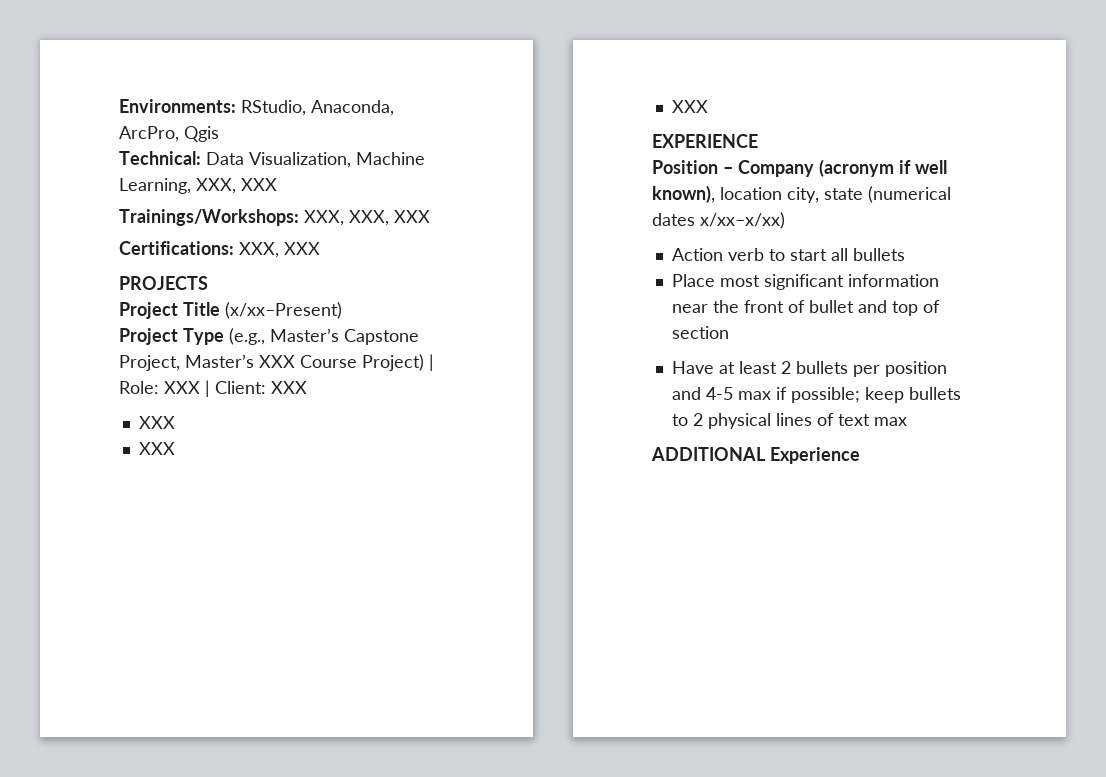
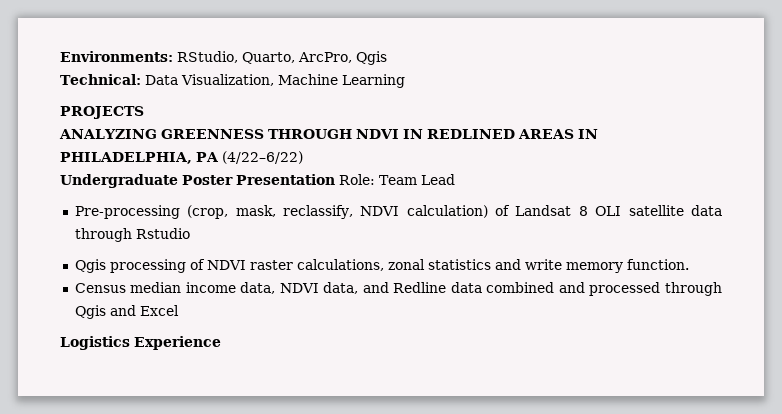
[311,100,394,116] Anaconda, -> [242,52,295,64] Quarto,
[119,178,277,194] [119,209,430,226] [119,241,320,258] [119,276,208,290] [119,302,342,319] [119,328,419,345] [119,354,434,371] [119,380,307,397] [138,416,175,429] [138,442,175,455] [671,100,708,113] [652,134,758,148] [652,159,947,177] [652,185,951,203] [652,212,785,229] [671,248,905,261] [671,274,939,290] [671,300,940,316] [671,326,729,339] [671,361,947,377] [671,387,961,403] [671,413,907,429] [651,447,766,461] Learning, XXX, XXX // Trainings/Workshops: XXX, XXX, XXX // Certifications: XXX, XXX // PROJECTS // Project Title (x/xx–Present) // Project Type (e.g., Master’s Capstone Project, Master’s XXX Course Project) | Role: XXX | Client: XXX // XXX // XXX // XXX // EXPERIENCE // Position – Company (acronym if well known), location city, state (numerical dates x/xx–x/xx) // Action verb to start all bullets // Place most significant information near the front of bullet and top of section // Have at least 2 bullets per position and 4-5 max if possible; keep bullets to 2 physical lines of text max // ADDITIONAL -> [341,74,405,88] [60,106,144,119] [59,129,598,139] [60,151,303,164] [60,174,455,188] [74,205,723,219] [74,228,190,242] [74,259,689,273] [74,282,722,296] [74,305,179,319] [60,336,130,350] Learning // PROJECTS // ANALYZING GREENNESS THROUGH NDVI IN REDLINED AREAS IN PHILADELPHIA, PA (4/22–6/22) // Undergraduate Poster Presentation Role: Team Lead // Pre-processing (crop, mask, reclassify, NDVI calculation) of Landsat 8 OLI satellite data through Rstudio // Qgis processing of NDVI raster calculations, zonal statistics and write memory function. // Census median income data, NDVI data, and Redline data combined and processed through Qgis and Excel // Logistics

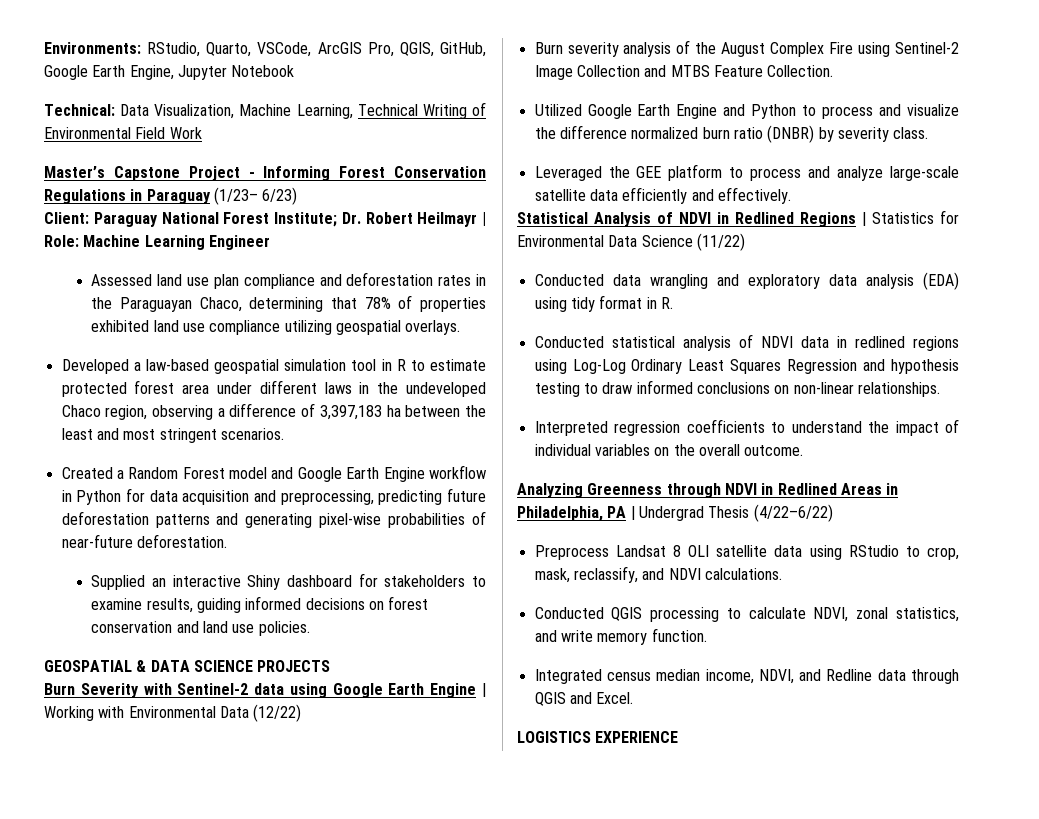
[298,51,387,65] [60,74,405,88] [60,106,144,119] [59,129,598,139] [60,151,303,164] [60,174,455,188] [74,205,511,219] ArcPro, Qgis // Technical: Data Visualization, Machine Learning // PROJECTS // ANALYZING GREENNESS THROUGH NDVI IN REDLINED AREAS IN PHILADELPHIA, PA (4/22–6/22) // Undergraduate Poster Presentation Role: Team Lead // Pre-processing (crop, mask, reclassify, NDVI calculation) of -> [257,42,487,57] [44,65,295,80] [44,102,487,119] [44,127,202,139] [44,166,486,181] [44,187,298,205] [44,212,486,227] [44,235,270,250] [91,272,486,289] [91,295,486,312] [91,320,461,335] [61,359,487,374] [61,380,487,397] [61,403,486,420] [61,428,284,443] [61,465,486,482] [61,488,487,505] [61,511,486,528] [61,534,227,548] [91,573,486,590] [91,596,429,613] [91,621,310,636] [44,660,331,672] [44,683,486,698] [44,704,302,722] [534,40,959,57] [534,65,834,80] [534,104,959,119] [534,125,929,143] [534,164,959,181] [534,187,791,204] [517,210,959,227] [517,233,745,251] [534,272,959,290] [534,295,673,312] [534,334,959,351] [534,359,959,374] [534,380,940,397] [534,419,959,436] [534,444,804,456] [517,483,899,498] [517,504,833,522] [534,545,609,560] VSCode, ArcGIS Pro, QGIS, GitHub, Google Earth Engine, Jupyter Notebook // Technical: Data Visualization, Machine Learning, Technical Writing of Environmental Field Work // Master’s Capstone Project - Informing Forest Conservation Regulations in Paraguay (1/23– 6/23) // Client: Paraguay National Forest Institute; Dr. Robert Heilmayr | Role: Machine Learning Engineer // Assessed land use plan compliance and deforestation rates in the Paraguayan Chaco, determining that 78% of properties exhibited land use compliance utilizing geospatial overlays. // Developed a law-based geospatial simulation tool in R to estimate protected forest area under different laws in the undeveloped Chaco region, observing a difference of 3,397,183 ha between the least and most stringent scenarios. // Created a Random Forest model and Google Earth Engine workflow in Python for data acquisition and preprocessing, predicting future deforestation patterns and generating pixel-wise probabilities of near-future deforestation. // Supplied an interactive Shiny dashboard for stakeholders to examine results, guiding informed decisions on forest conservation and land use policies. // GEOSPATIAL & DATA SCIENCE PROJECTS // Burn Severity with Sentinel-2 data using Google Earth Engine | Working with Environmental Data (12/22) // Burn severity analysis of the August Complex Fire using Sentinel-2 Image Collection and MTBS Feature Collection. // Utilized Google Earth Engine and Python to process and visualize the difference normalized burn ratio (DNBR) by severity class. // Leveraged the GEE platform to process and analyze large-scale satellite data efficiently and effectively. // Statistical Analysis of NDVI in Redlined Regions | Statistics for Environmental Data Science (11/22) // Conducted data wrangling and exploratory data analysis (EDA) using tidy format in R. // Conducted statistical analysis of NDVI data in redlined regions using Log-Log Ordinary Least Squares Regression and hypothesis testing to draw informed conclusions on non-linear relationships. // Interpreted regression coefficients to understand the impact of individual variables on the overall outcome. // Analyzing Greenness through NDVI in Redlined Areas in Philadelphia, PA | Undergrad Thesis (4/22–6/22) // Preprocess
[74,228,190,242] [74,259,689,273] [74,282,722,296] [74,305,179,319] [60,336,221,350] through Rstudio // Qgis processing of NDVI raster calculations, zonal statistics and write memory function. // Census median income data, NDVI data, and Redline data combined and processed through Qgis and Excel // Logistics Experience -> [809,545,959,560] [534,566,782,583] [534,607,959,622] [534,628,707,645] [534,669,959,684] [534,692,634,706] [517,731,679,743] using RStudio to crop, mask, reclassify, and NDVI calculations. // Conducted QGIS processing to calculate NDVI, zonal statistics, and write memory function. // Integrated census median income, NDVI, and Redline data through QGIS and Excel. // LOGISTICS EXPERIENCE

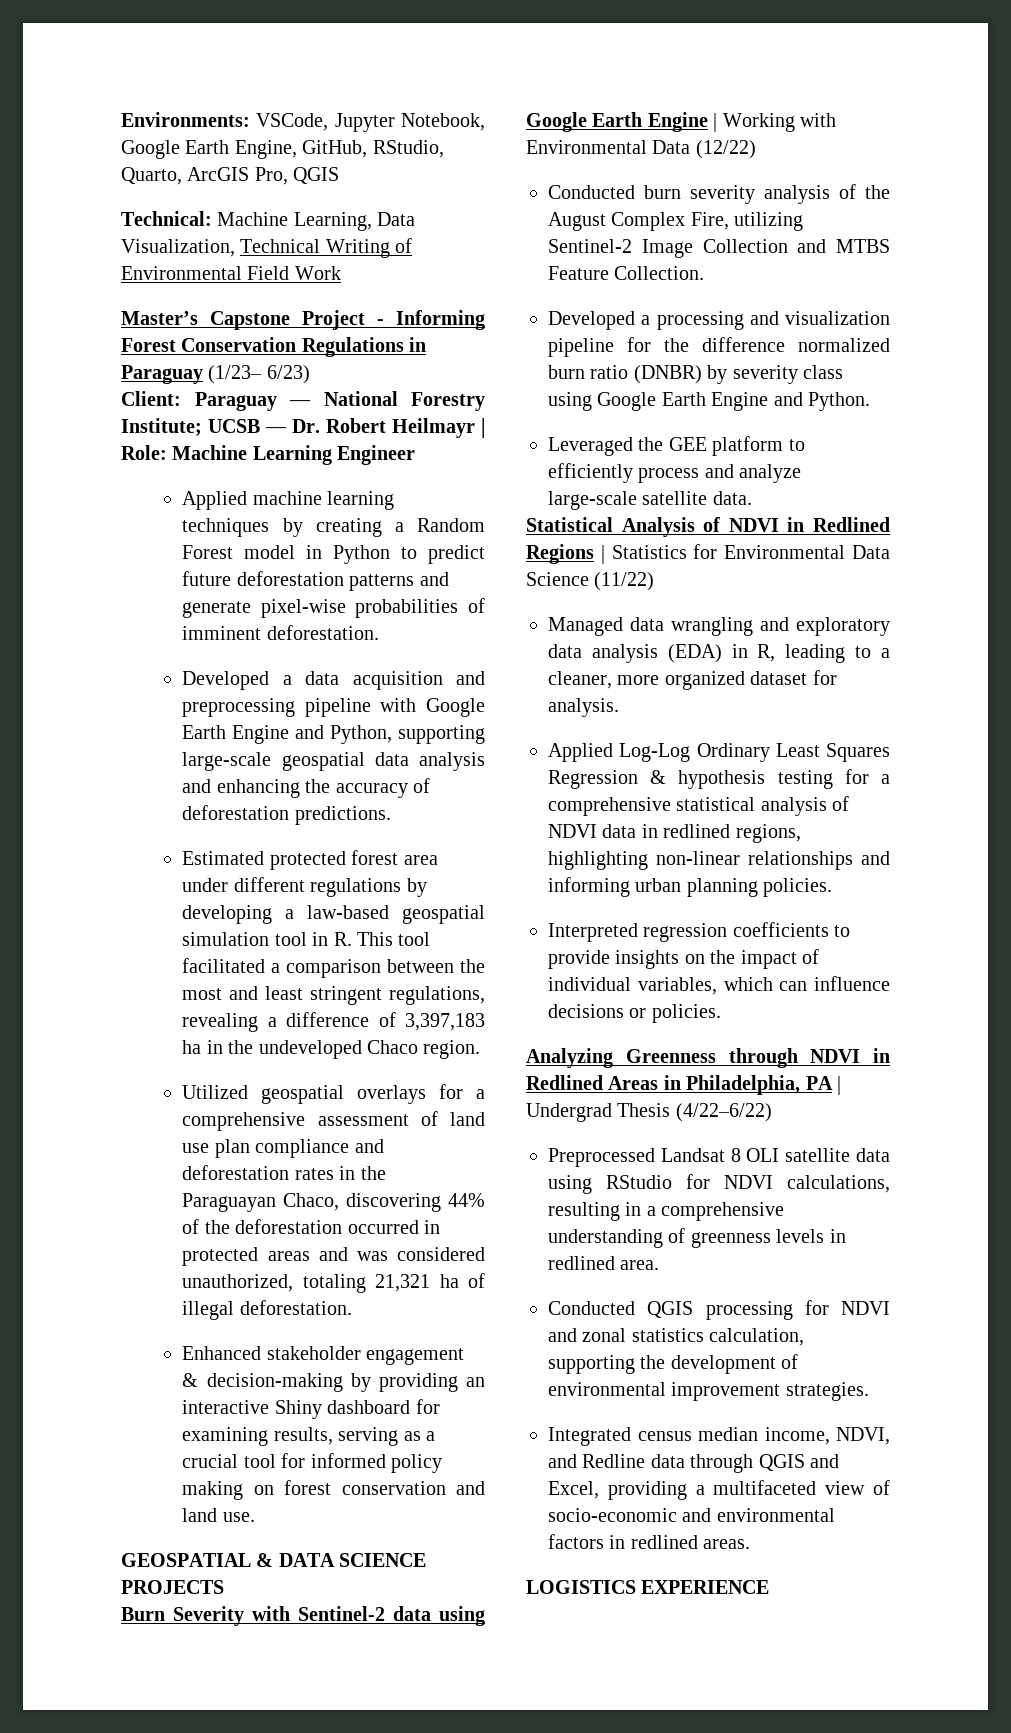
[147,42,487,57] [44,65,295,80] [44,104,353,119] RStudio, Quarto, VSCode, ArcGIS Pro, QGIS, GitHub, Google Earth Engine, Jupyter Notebook // Technical: Data Visualization, Machine Learning, -> [256,113,485,132] [121,140,444,159] [121,167,340,185] [121,211,416,231] [121,239,235,257] VSCode, Jupyter Notebook, Google Earth Engine, GitHub, RStudio, Quarto, ArcGIS Pro, QGIS // Technical: Machine Learning, Data Visualization,
[161,212,337,227] National Forest Institute; -> [289,391,485,411] [121,418,287,436] — National Forestry Institute; UCSB —
[91,274,153,286] Assessed -> [182,491,395,510] [182,518,485,537] [182,545,485,564] [182,571,449,591] [182,598,485,618] [182,625,379,640] [182,671,485,690] [182,698,485,717] [182,725,485,744] [182,752,485,771] [182,778,431,798] [182,805,391,825] [182,850,438,870] [182,877,427,897] [182,905,486,924] [182,932,431,946] [182,958,485,978] [182,986,485,1005] [182,1012,485,1032] [182,1040,481,1059] [182,1084,485,1104] [182,1111,438,1131] Applied machine learning techniques by creating a Random Forest model in Python to predict future deforestation patterns and generate pixel-wise probabilities of imminent deforestation. // Developed a data acquisition and preprocessing pipeline with Google Earth Engine and Python, supporting large-scale geospatial data analysis and enhancing the accuracy of deforestation predictions. // Estimated protected forest area under different regulations by developing a law-based geospatial simulation tool in R. This tool facilitated a comparison between the most and least stringent regulations, revealing a difference of 3,397,183 ha in the undeveloped Chaco region. // Utilized geospatial overlays for a comprehensive assessment of
[249,295,486,312] [91,320,461,335] [61,359,487,374] [61,380,487,397] [61,403,486,420] [61,428,284,443] [61,465,486,482] [61,488,487,505] [61,511,486,528] [61,534,227,548] [91,575,146,590] determining that 78% of properties exhibited land use compliance utilizing geospatial overlays. // Developed a law-based geospatial simulation tool in R to estimate protected forest area under different laws in the undeveloped Chaco region, observing a difference of 3,397,183 ha between the least and most stringent scenarios. // Created a Random Forest model and Google Earth Engine workflow in Python for data acquisition and preprocessing, predicting future deforestation patterns and generating pixel-wise probabilities of near-future deforestation. // Supplied -> [346,1193,485,1212] [182,1219,441,1234] [182,1247,485,1266] [182,1273,485,1293] [182,1300,352,1320] [182,1346,465,1365] [182,1373,458,1392] discovering 44% of the deforestation occurred in protected areas and was considered unauthorized, totaling 21,321 ha of illegal deforestation. // Enhanced stakeholder engagement & decision-making by providing
[384,575,486,587] [91,596,365,613] stakeholders to examine results, guiding informed decisions -> [182,1427,436,1446] [182,1453,443,1473] [182,1481,244,1500] examining results, serving as a crucial tool for informed policy making
[232,621,310,636] use policies. -> [222,1512,255,1522] use.
[534,42,563,54] Burn -> [548,185,681,199] Conducted burn
[829,42,891,57] Fire using -> [690,212,804,231] Fire, utilizing
[534,104,959,119] Utilized Google Earth Engine and Python to process and visualize -> [548,311,890,330] [548,337,651,357] Developed a processing and visualization pipeline for
[893,127,929,139] class. -> [803,365,843,379] [548,392,870,411] class using Google Earth Engine and Python.
(744, 172) none -> [548,463,633,483] efficiently
[589,187,791,204] data efficiently and effectively. -> [712,491,752,505] data.
[534,274,604,286] Conducted -> [548,617,623,636] Managed
[534,295,673,312] [534,336,604,348] using tidy format in R. // Conducted -> [731,644,890,663] [548,670,837,690] [548,698,619,717] [548,743,890,762] [548,769,890,789] [548,797,671,816] in R, leading to a cleaner, more organized dataset for analysis. // Applied Log-Log Ordinary Least Squares Regression & hypothesis testing for a comprehensive
[913,336,959,351] [534,359,959,374] [534,380,940,397] regions using Log-Log Ordinary Least Squares Regression and hypothesis testing to draw informed conclusions on non-linear relationships. -> [735,824,801,843] [548,851,890,870] [548,877,833,897] regions, highlighting non-linear relationships and informing urban planning policies.
[791,421,862,433] understand -> [548,950,705,969] provide insights on
[594,444,804,456] variables on the overall outcome. -> [637,976,890,995] [548,1004,721,1023] variables, which can influence decisions or policies.
[534,545,609,560] Preprocess -> [548,1148,655,1167] Preprocessed
[905,546,959,560] [534,566,782,583] [534,607,959,622] [534,628,707,645] to crop, mask, reclassify, and NDVI calculations. // Conducted QGIS processing to calculate NDVI, zonal statistics, and write memory function. -> [686,1174,890,1193] [548,1202,785,1221] [548,1228,846,1248] [548,1256,660,1270] [548,1300,890,1320] [548,1328,805,1346] [548,1354,799,1374] [548,1382,869,1401] for NDVI calculations, resulting in a comprehensive understanding of greenness levels in redlined area. // Conducted QGIS processing for NDVI and zonal statistics calculation, supporting the development of environmental improvement strategies.
[596,692,634,704] Excel. -> [548,1480,890,1500] [548,1508,835,1522] [548,1534,751,1549] Excel, providing a multifaceted view of socio-economic and environmental factors in redlined areas.

